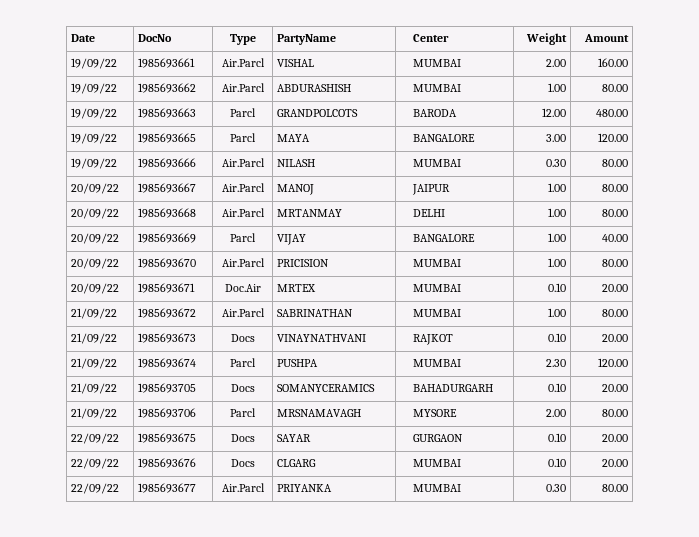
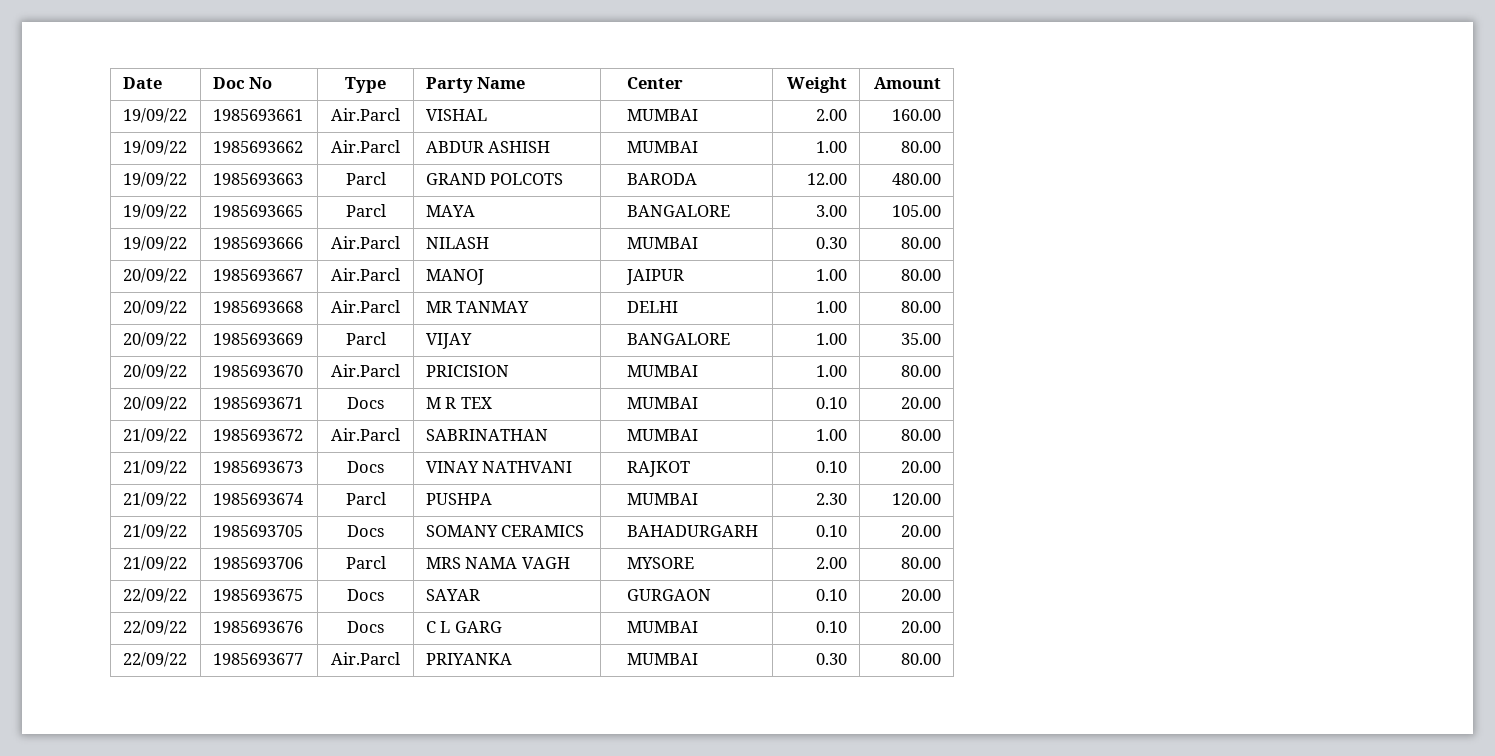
[138,34,173,42] DocNo -> [212,77,273,89] Doc No
[277,34,337,45] PartyName -> [425,77,526,93] Party Name
[277,84,352,92] ABDURASHISH -> [425,141,551,153] ABDUR ASHISH
[277,109,359,117] GRANDPOLCOTS -> [425,173,564,185] GRAND POLCOTS
[597,133,628,142] 120.00 -> [892,205,942,217] 105.00
[277,209,343,217] MRTANMAY -> [425,301,530,313] MR TANMAY
[601,234,628,242] 40.00 -> [901,333,942,345] 35.00
[224,284,261,292] [277,284,317,292] Doc.Air | MRTEX -> [347,397,384,409] [425,397,492,409] Docs | M R TEX
[277,334,367,342] VINAYNATHVANI -> [425,461,573,473] VINAY NATHVANI
[277,384,376,392] SOMANYCERAMICS -> [425,525,585,537] SOMANY CERAMICS
[277,409,362,417] MRSNAMAVAGH -> [425,557,570,569] MRS NAMA VAGH
[277,459,317,467] CLGARG -> [425,621,502,633] C L GARG

